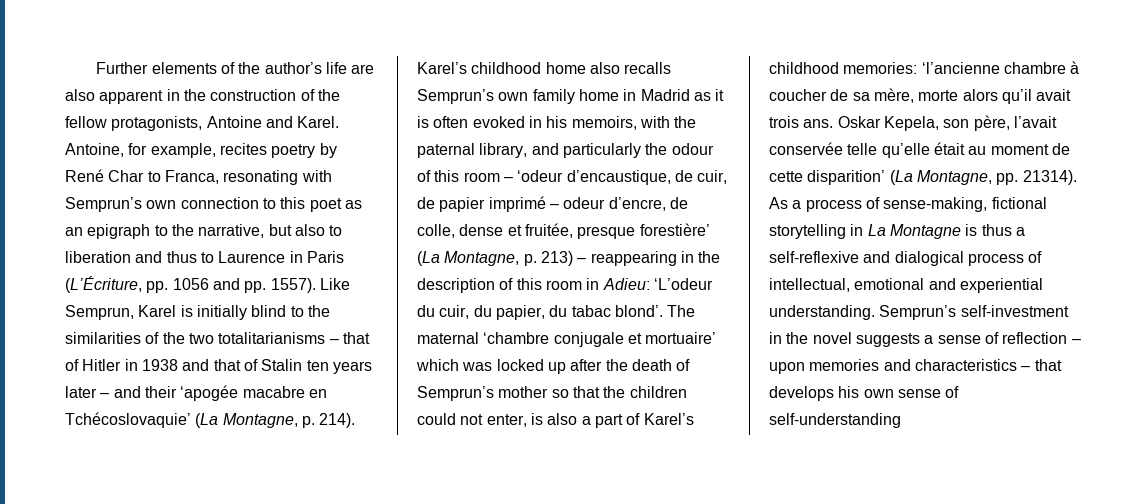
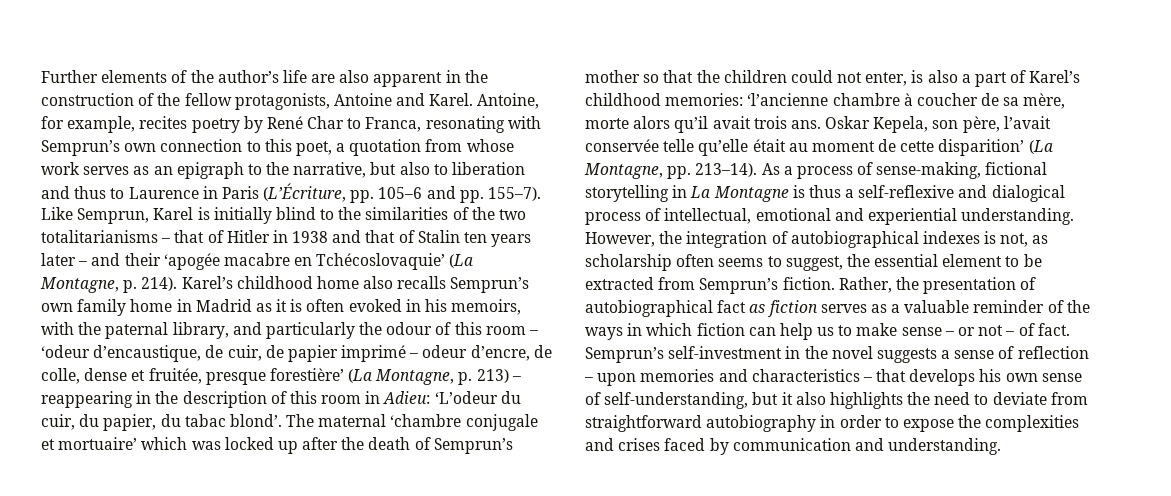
[309,198,342,212] poet -> [295,139,514,156] [41,162,130,175] poet, a quotation from whose work serves
[172,278,209,290] 1056 -> [378,187,423,199] 105–6
[270,278,316,293] 1557). -> [488,187,542,201] 155–7).
[1022,170,1077,185] 21314). -> [695,163,758,177] 213–14).
(875, 312) none -> [585,231,1049,248] [585,254,1042,271] [585,277,1037,294] [585,300,1090,317] [585,323,1070,340] However, the integration of autobiographical indexes is not, as scholarship often seems to suggest, the essential element to be extracted from Semprun’s fiction. Rather, the presentation of autobiographical fact as fiction serves as a valuable reminder of the ways in which fiction can help us to make sense – or not – of fact.
[769,413,901,428] self-understanding -> [604,392,1088,409] [585,415,1080,432] [585,438,1002,455] self-understanding, but it also highlights the need to deviate from straightforward autobiography in order to expose the complexities and crises faced by communication and understanding.

